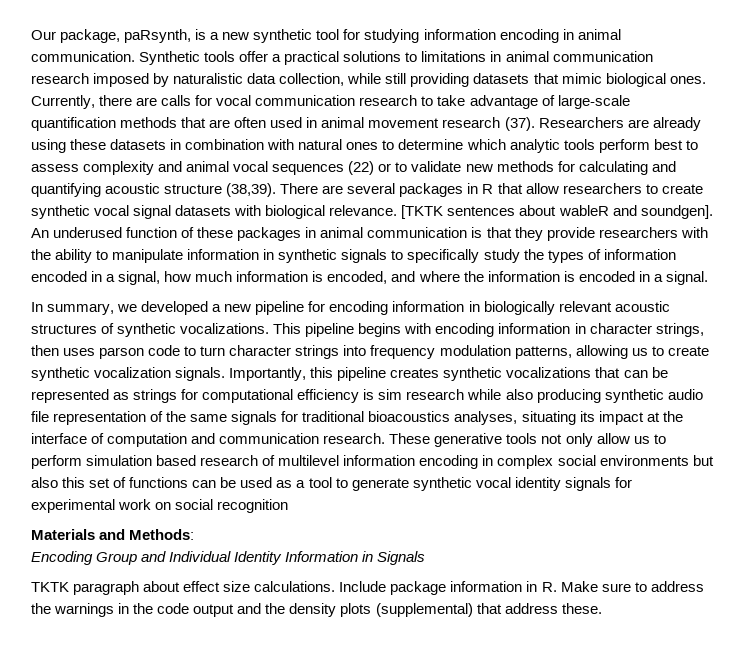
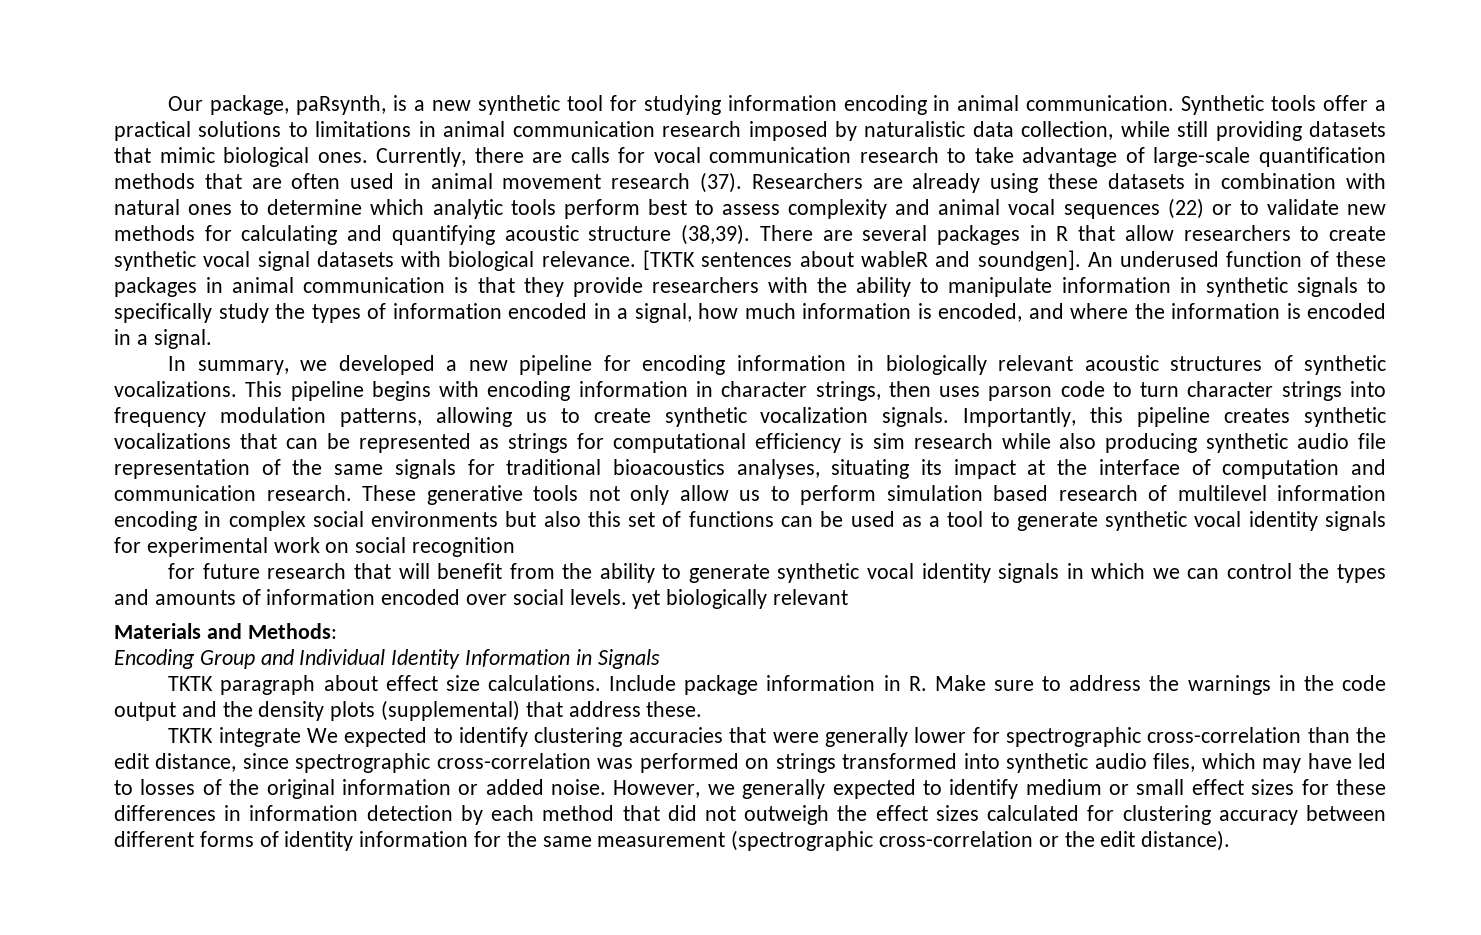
(289, 506) none -> [168,563,1386,583] [114,589,849,609] // for future research that will benefit from the ability to generate synthetic vocal identity signals in which we can control the types and amounts of information encoded over social levels. yet biologically relevant
(602, 608) none -> [168,727,1387,747] [114,753,1387,773] [114,779,1386,799] [114,805,1386,825] [114,830,1231,851] // TKTK integrate We expected to identify clustering accuracies that were generally lower for spectrographic cross-correlation than the edit distance, since spectrographic cross-correlation was performed on strings transformed into synthetic audio files, which may have led to losses of the original information or added noise. However, we generally expected to identify medium or small effect sizes for these differences in information detection by each method that did not outweigh the effect sizes calculated for clustering accuracy between different forms of identity information for the same measurement (spectrographic cross-correlation or the edit distance).

